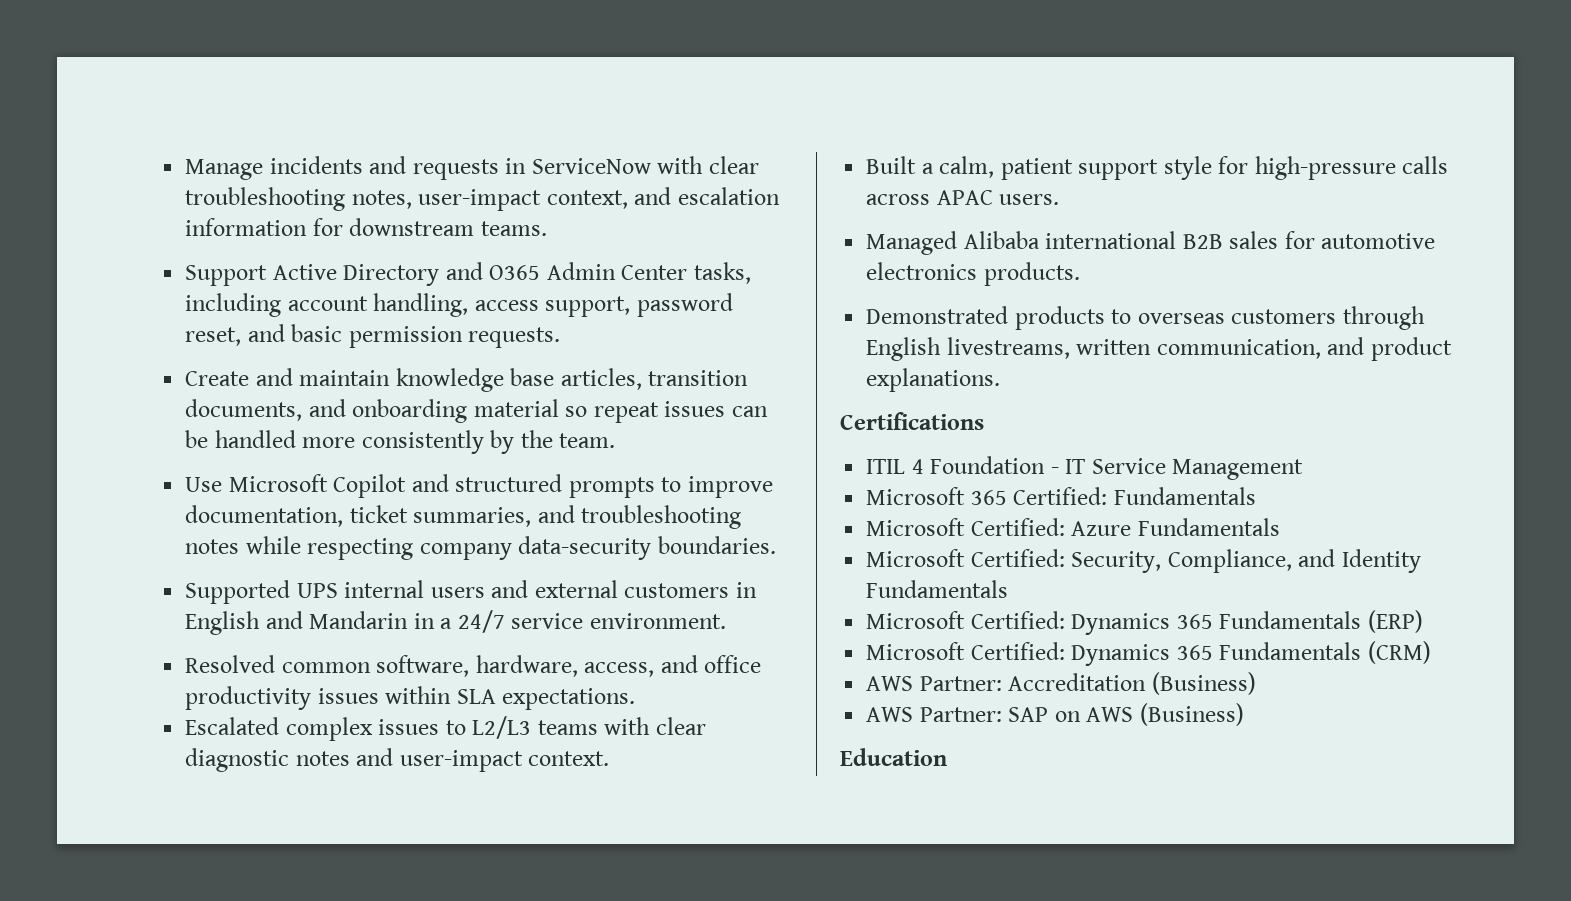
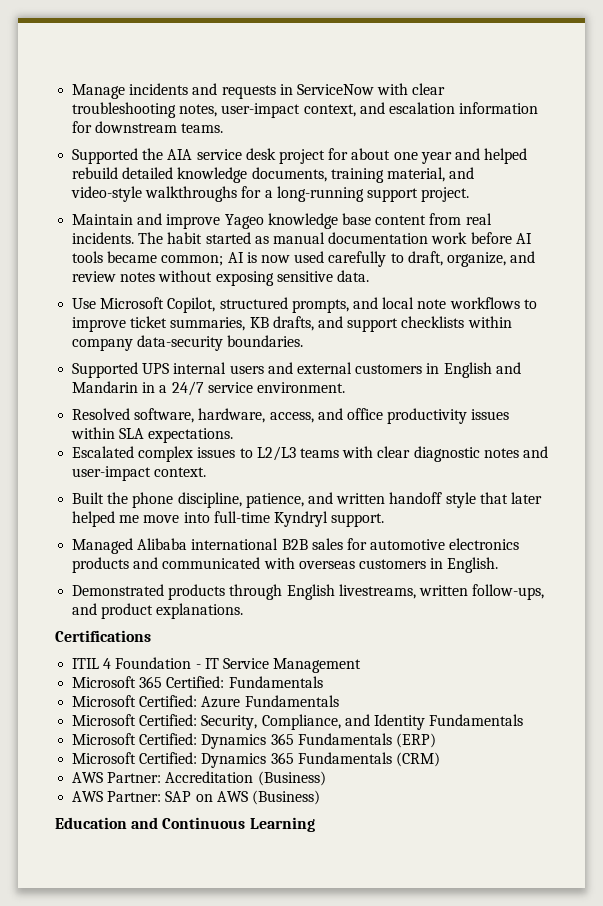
[185,262,751,286] [185,293,733,317] [185,324,561,348] [185,368,749,392] [185,399,768,423] [185,430,616,454] [185,474,655,498] Support Active Directory and O365 Admin Center tasks, including account handling, access support, password reset, and basic permission requests. // Create and maintain knowledge base articles, transition documents, and onboarding material so repeat issues can be handled more consistently by the team. // Use Microsoft Copilot and structured prompts -> [72,148,528,164] [72,167,475,183] [71,186,470,202] [72,213,492,229] [72,232,532,244] [72,251,536,267] [72,270,369,286] [72,297,520,313] Supported the AIA service desk project for about one year and helped rebuild detailed knowledge documents, training material, and video-style walkthroughs for a long-running support project. // Maintain and improve Yageo knowledge base content from real incidents. The habit started as manual documentation work before AI tools became common; AI is now used carefully to draft, organize, and review notes without exposing sensitive data. // Use Microsoft Copilot, structured prompts, and local note workflows
[185,505,344,527] documentation, -> (127, 324) none
[537,505,742,529] [185,536,414,560] and troubleshooting notes while respecting -> [249,316,512,332] KB drafts, and support checklists within
[281,662,371,673] common -> (131, 414) none
[921,156,1449,180] [866,190,1060,205] a calm, patient support style for high-pressure calls across APAC users. -> [107,492,542,508] [72,511,385,527] the phone discipline, patience, and written handoff style that later helped me move into full-time Kyndryl support.
[983,262,1080,286] products. -> [72,557,499,573] products and communicated with overseas customers in English.
[1111,309,1337,324] to overseas customers -> (226, 592) none
[1156,339,1321,359] communication, -> [472,584,545,600] follow-ups,
(947, 757) none -> [131,817,315,832] and Continuous Learning

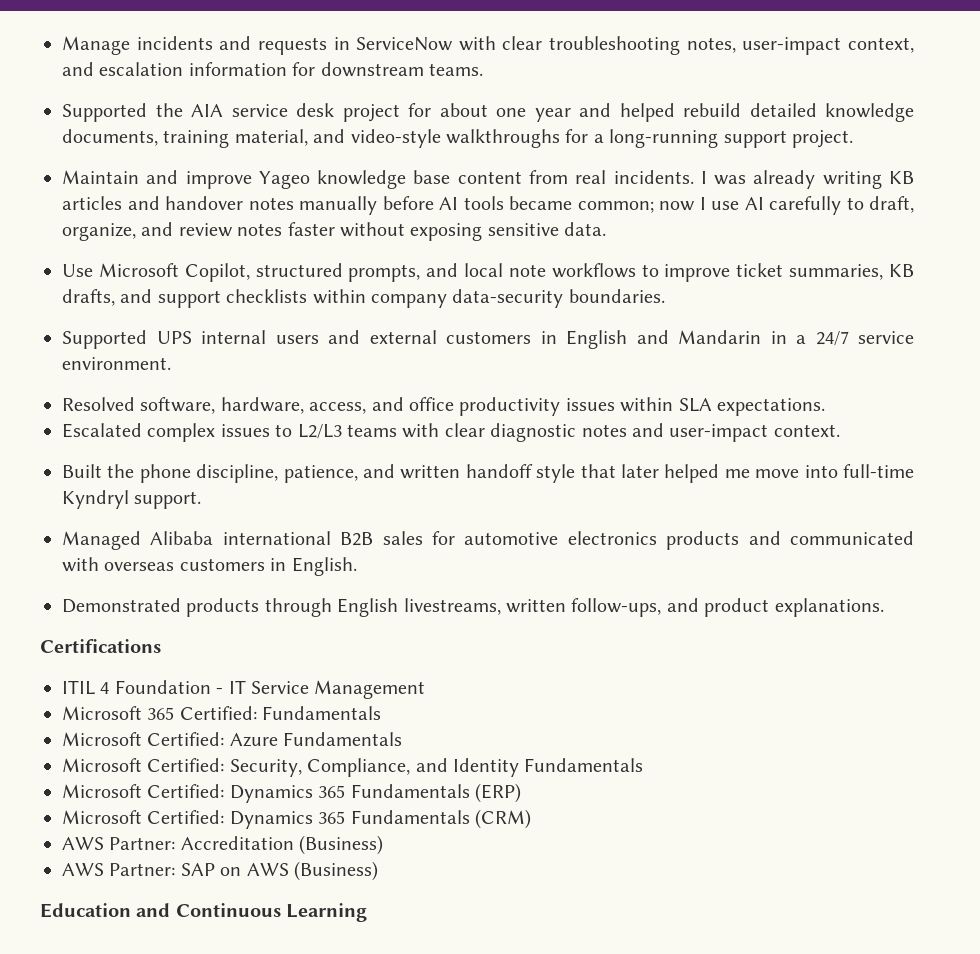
[138,232,468,244] The habit started as manual documentation work -> [700,170,915,189] [62,196,377,215] I was already writing KB articles and handover notes manually
[227,251,325,263] AI is now used -> [659,197,764,211] now I use AI
(156, 277) none -> [287,222,335,236] faster

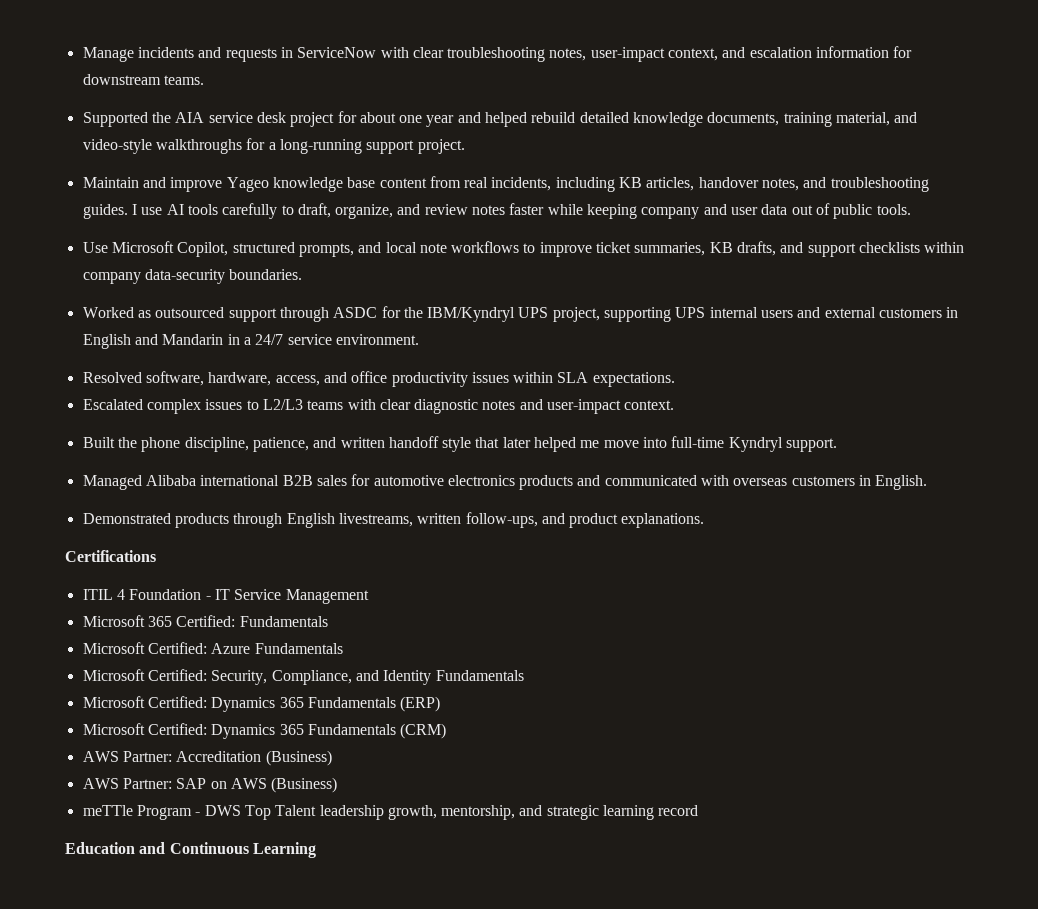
[613,170,915,189] [62,196,695,215] incidents. I was already writing KB articles and handover notes manually before AI tools became common; now -> [491,177,929,192] [82,204,128,219] incidents, including KB articles, handover notes, and troubleshooting guides.
(764, 203) none -> [187,204,218,215] tools
[340,222,607,241] without exposing sensitive data. -> [547,203,911,219] while keeping company and user data out of public tools.
[62,330,147,349] Supported -> [82,306,672,322] Worked as outsourced support through ASDC for the IBM/Kyndryl UPS project, supporting
(378, 871) none -> [82,805,699,820] // meTTle Program - DWS Top Talent leadership growth, mentorship, and strategic learning record

